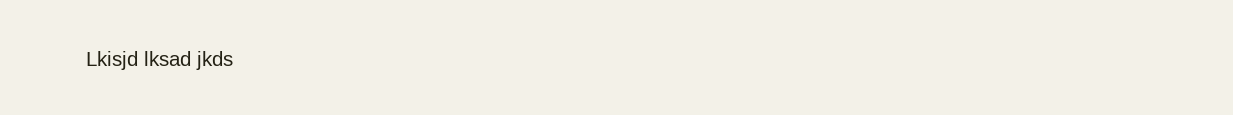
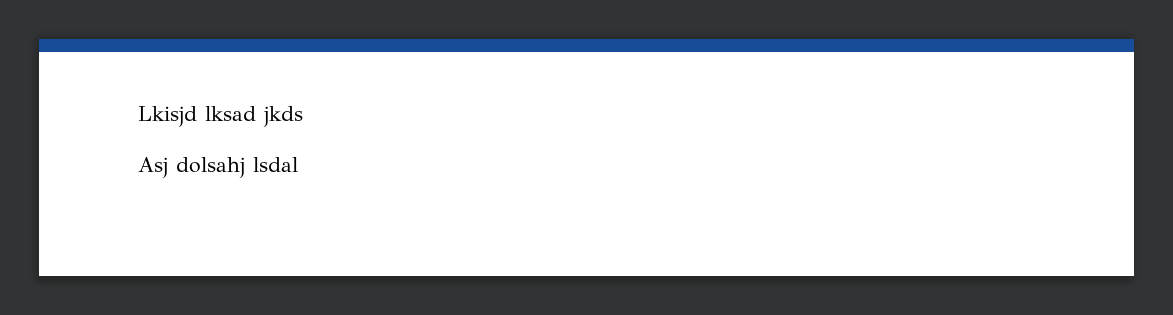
(233, 60) none -> [138,157,298,178] // Asj dolsahj lsdal

